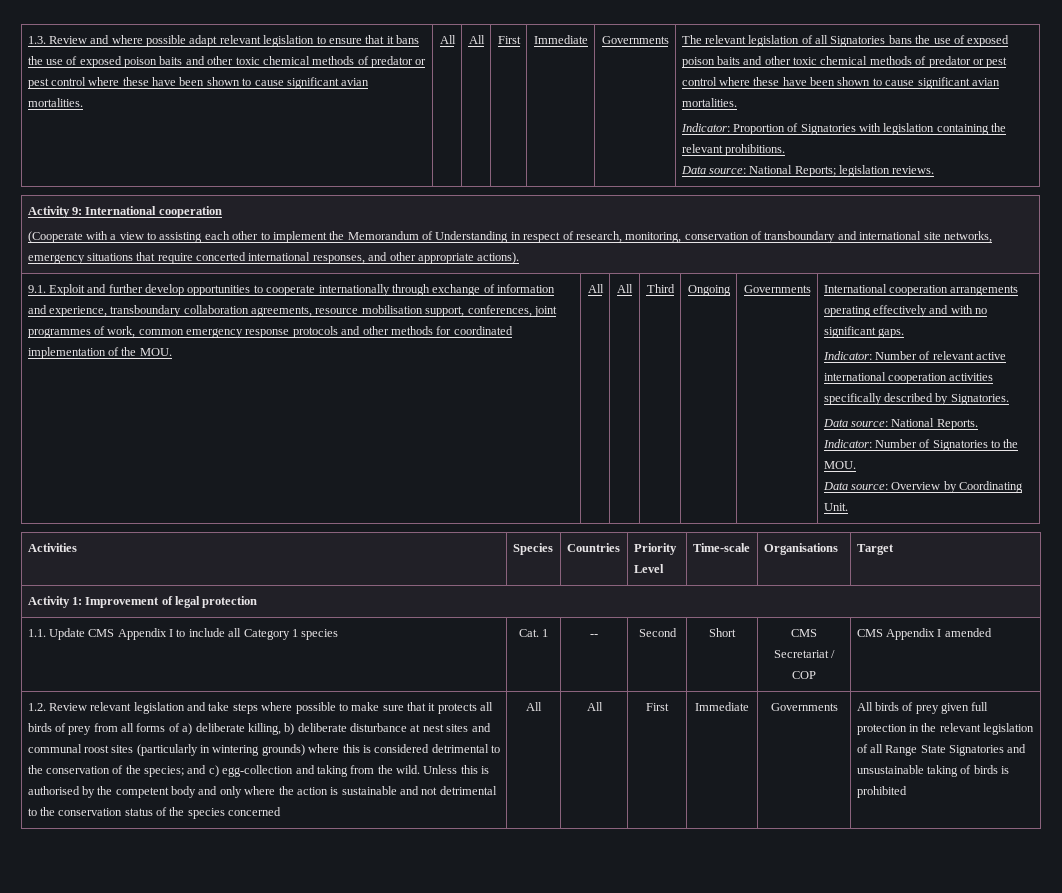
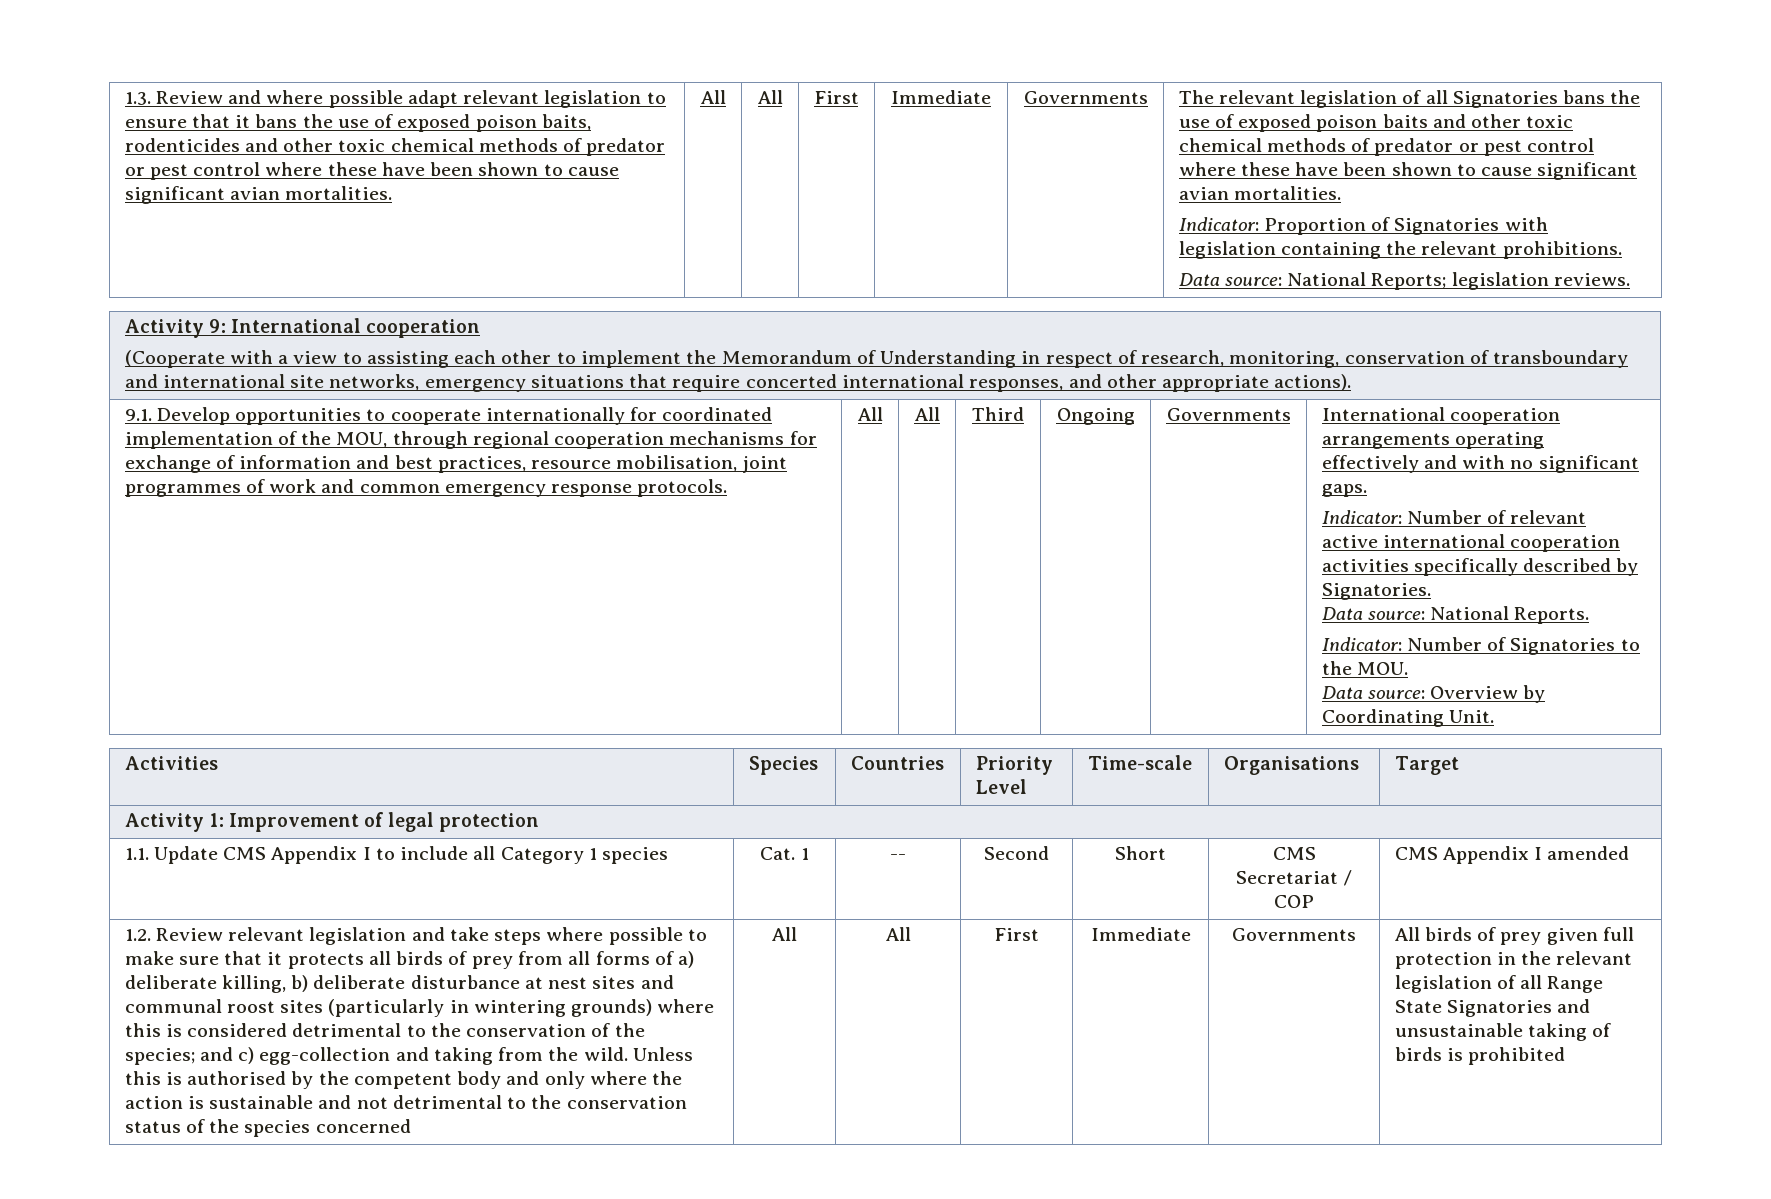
[159,56,183,65] baits -> [541,114,591,131] [124,138,240,152] baits, rodenticides
[48,284,556,296] [27,305,557,317] [27,326,433,338] Exploit and further develop opportunities to cooperate internationally through exchange of information and experience, transboundary collaboration agreements, resource mobilisation support, conferences, joint programmes of work, common emergency response protocols and other methods -> [156,407,625,425] Develop opportunities to cooperate internationally
[139,348,172,356] MOU. -> [336,431,817,449] [124,455,787,473] [124,479,728,497] MOU, through regional cooperation mechanisms for exchange of information and best practices, resource mobilisation, joint programmes of work and common emergency response protocols.

